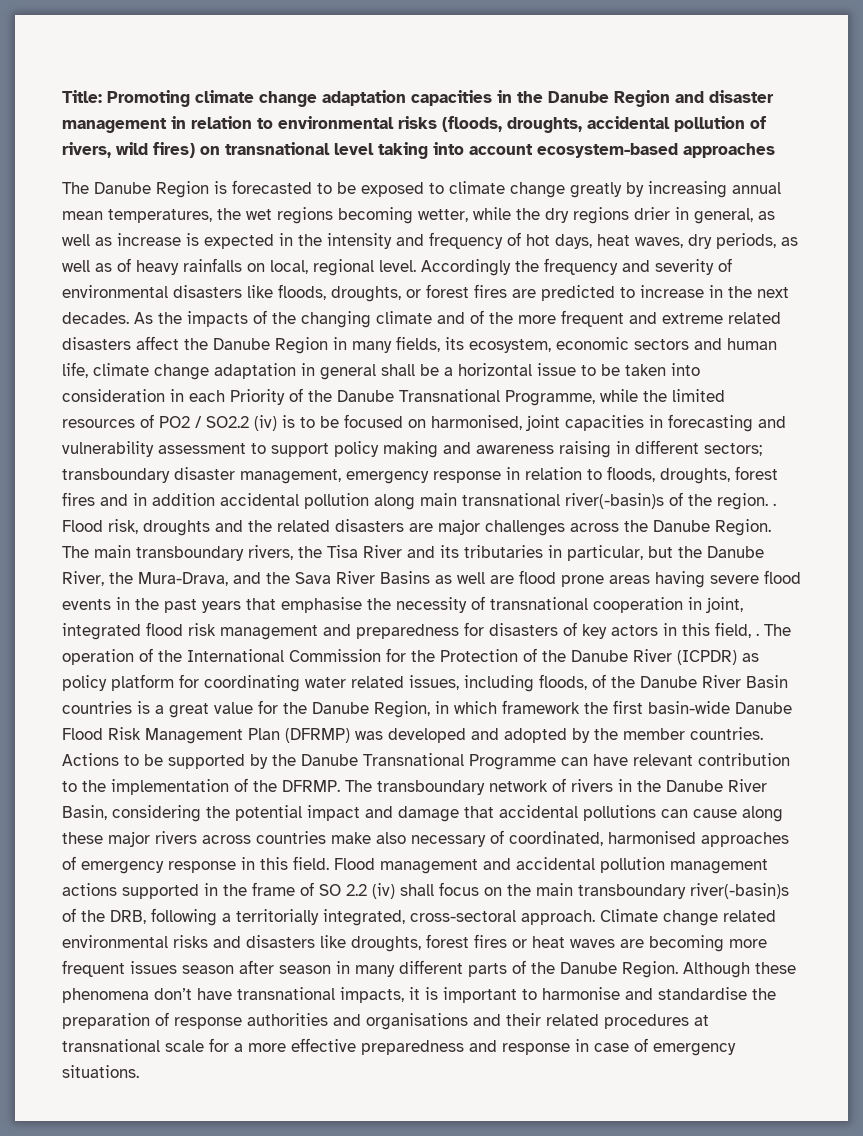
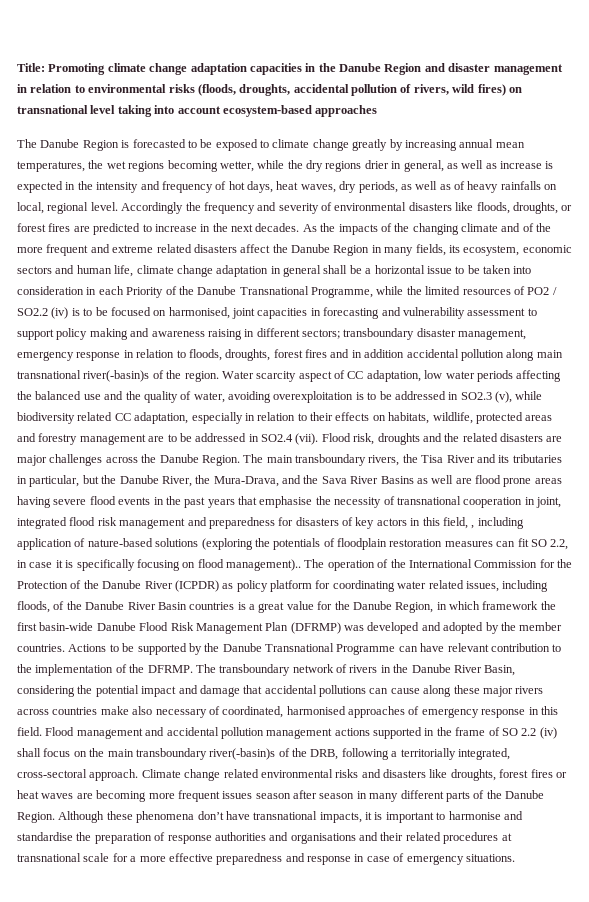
[773,503,776,506] . -> [221,370,562,382] [17,391,543,403] [17,412,553,424] [17,433,319,445] Water scarcity aspect of CC adaptation, low water periods affecting the balanced use and the quality of water, avoiding overexploitation is to be addressed in SO2.3 (v), while biodiversity related CC adaptation, especially in relation to their effects on habitats, wildlife, protected areas and forestry management are to be addressed in SO2.4 (vii).
[756,633,759,636] . -> [471,517,524,529] [17,538,569,550] [17,559,301,571] , including application of nature-based solutions (exploring the potentials of floodplain restoration measures can fit SO 2.2, in case it is specifically focusing on flood management)..

